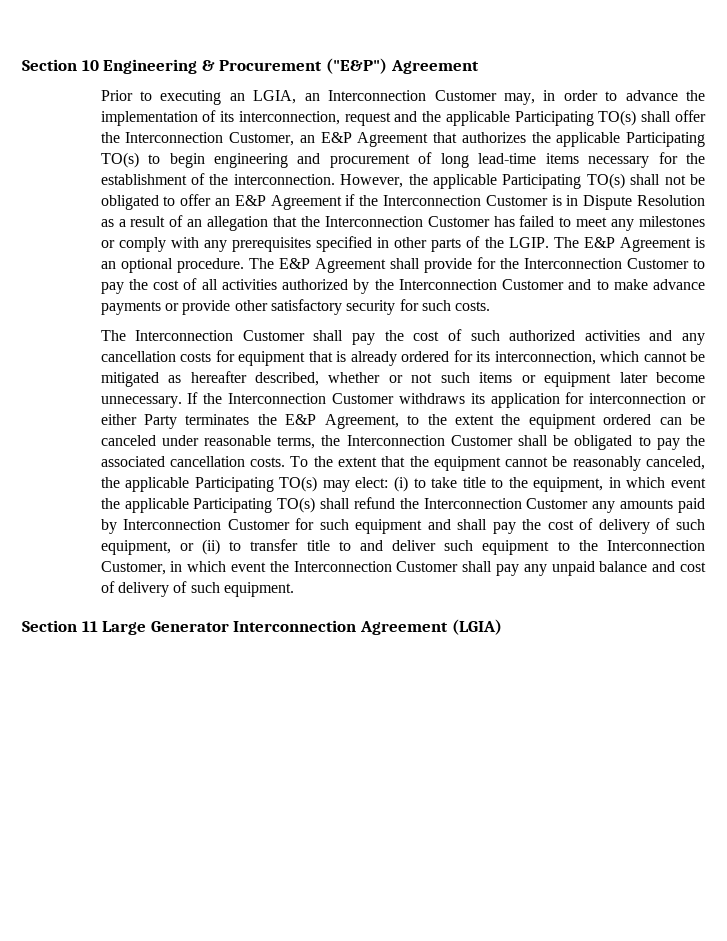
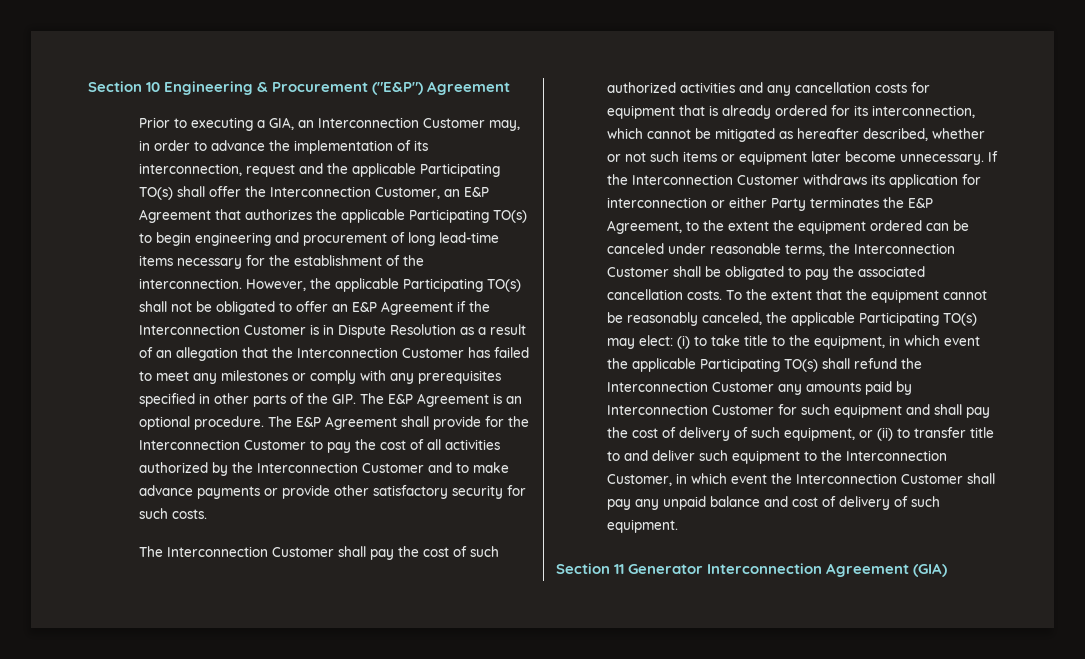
[229,90,297,104] an LGIA, -> [256,117,294,130] a GIA,
[508,237,549,248] LGIP. -> [331,394,356,404] GIP.
[102,621,147,635] Large -> (625, 569) none
[451,619,502,635] (LGIA) -> [913,563,948,577] (GIA)

